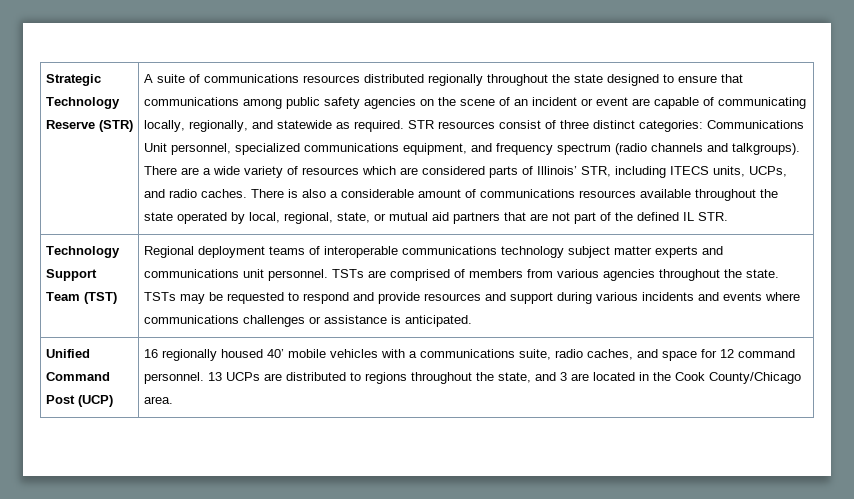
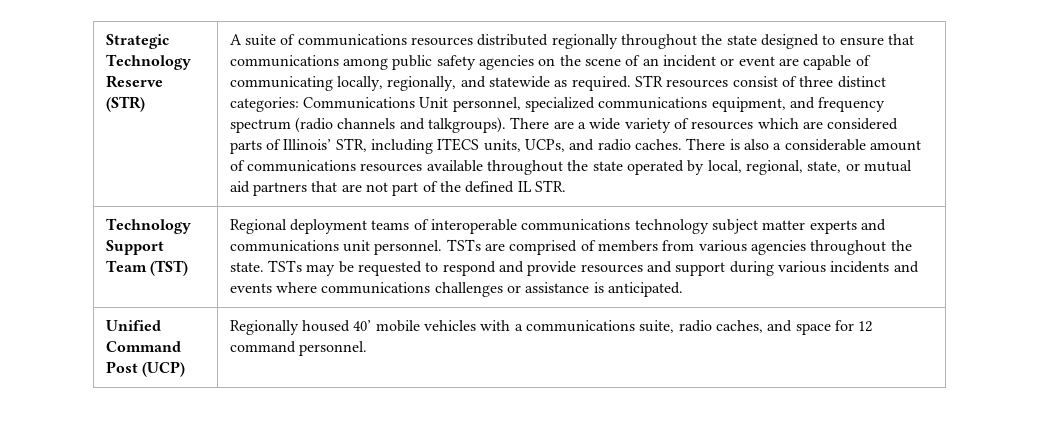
[143,349,217,361] 16 regionally -> [229,320,299,335] Regionally
[207,372,801,384] [143,396,173,404] 13 UCPs are distributed to regions throughout the state, and 3 are located in the Cook County/Chicago area. -> (368, 348) none

